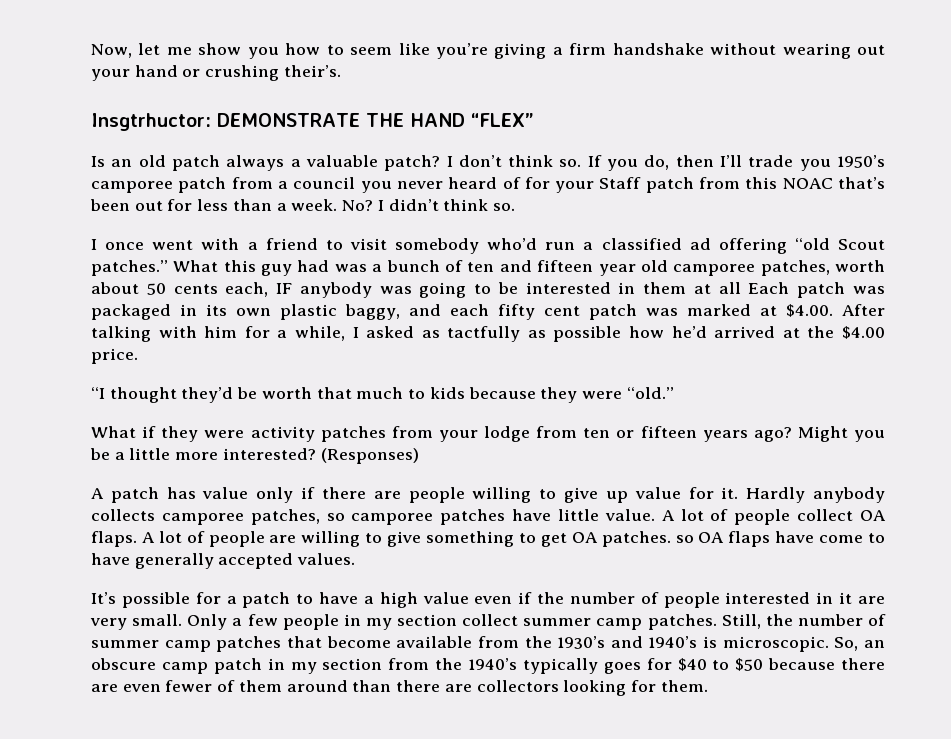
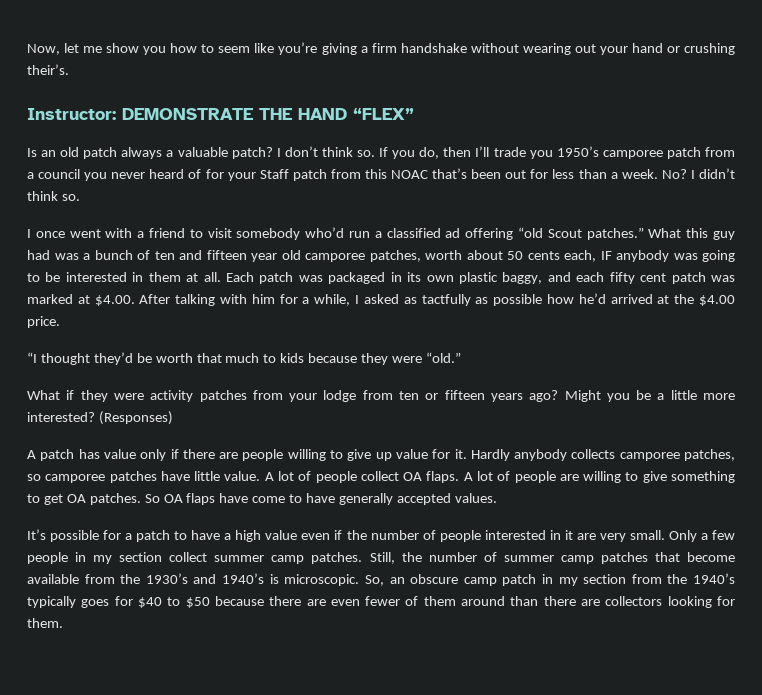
[91,113,211,131] Insgtrhuctor: -> [27,108,116,120] Instructor:
[718,282,741,294] all -> [203,272,221,282] all.
[675,535,694,543] so -> [144,494,160,503] So

